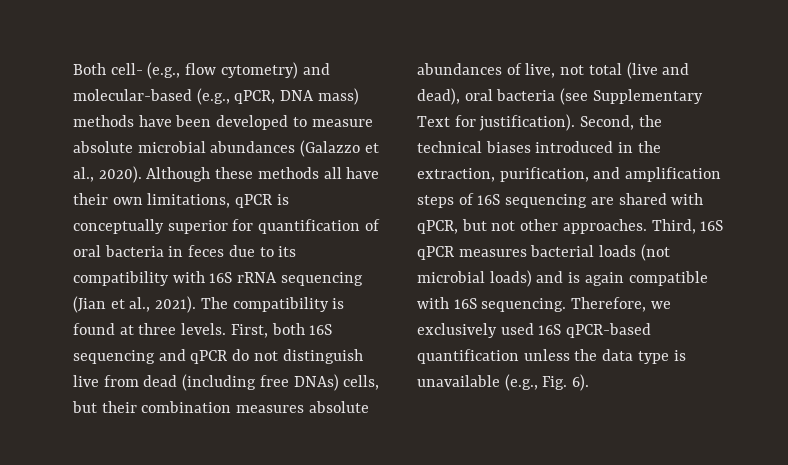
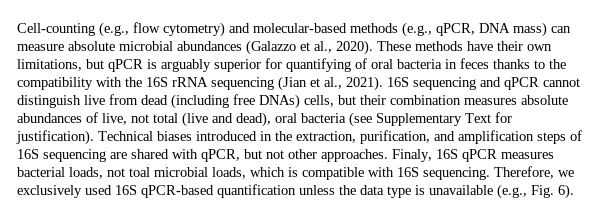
[73,63,143,75] Both cell- -> [17,23,95,36] Cell-counting
(192, 95) none -> [350,23,398,33] methods
[73,115,307,130] methods have been developed to -> [551,26,571,33] can
[146,167,342,182] Although these methods all -> [377,41,463,51] These methods
(231, 200) none -> [86,59,104,69] but
[73,219,164,234] conceptually -> [161,59,211,72] arguably
[258,219,361,234] quantification -> [286,58,351,72] quantifying
[228,245,297,257] due to its -> [493,59,566,69] thanks to the
(205, 277) none -> [125,77,142,87] the
[200,297,345,312] [73,323,305,338] The compatibility is found at three levels. First, both -> (383, 83) none
[232,349,278,361] do not -> [543,78,580,87] cannot
[580,115,662,130] [417,141,482,153] Second, the technical -> [98,131,153,141] Technical
[651,219,696,234] Third, -> [392,149,432,162] Finaly,
[599,244,670,261] [417,270,624,287] loads (not microbial loads) and is again -> [69,167,298,179] loads, not toal microbial loads, which is

